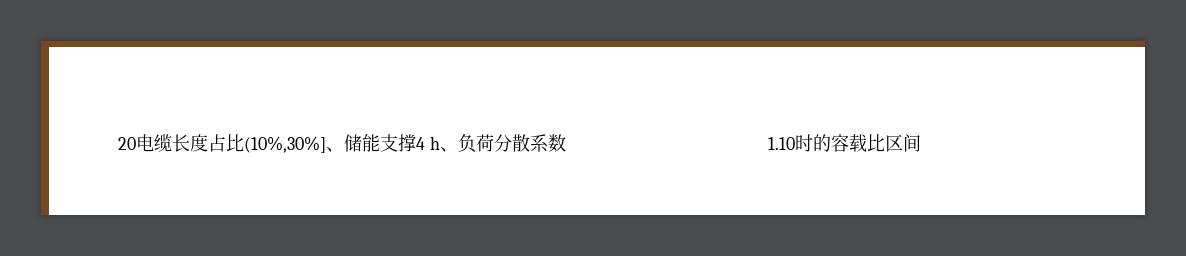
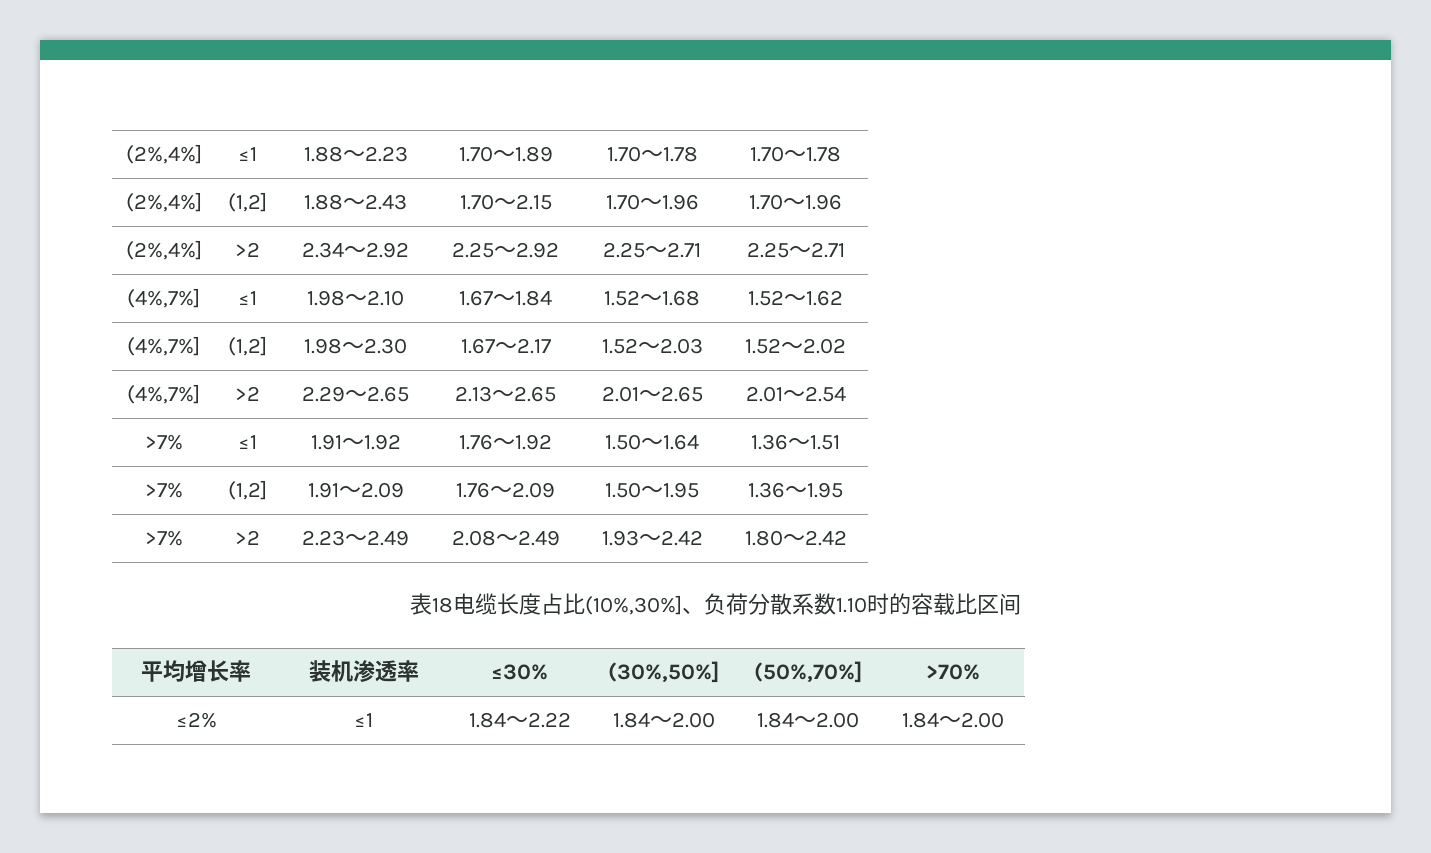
[118,137,137,150] 20 -> [125,144,202,164] [238,147,257,161] [303,146,408,162] [458,146,553,162] [606,146,698,162] [750,146,841,162] [125,192,202,212] [228,192,267,212] [304,194,407,210] [459,194,552,210] [605,194,699,210] [749,194,842,210] [125,240,202,260] [235,242,260,257] [302,242,409,258] [452,242,559,258] [603,242,701,258] [746,242,845,258] [127,288,200,308] [238,291,257,305] [307,290,404,306] [459,290,552,306] [604,290,700,306] [748,290,843,306] [127,336,200,356] [228,336,267,356] [304,338,407,354] [460,338,551,354] [601,338,703,354] [745,338,846,354] [127,384,200,404] [235,386,260,401] [302,386,409,402] [455,386,556,402] [601,386,703,402] [745,386,846,402] [144,434,183,450] [238,435,257,449] [310,434,401,450] [459,434,552,450] [605,434,699,450] [751,434,840,450] [144,482,183,498] [228,480,267,500] [307,482,404,498] [456,482,555,498] [605,482,699,498] [748,482,843,498] [144,530,183,546] [235,530,260,545] [302,530,409,546] [451,530,560,546] [601,530,703,546] [744,530,847,546] [410,593,453,615] (2%,4%] | ≤1 | 1.88～2.23 | 1.70～1.89 | 1.70～1.78 | 1.70～1.78 // (2%,4%] | (1,2] | 1.88～2.43 | 1.70～2.15 | 1.70～1.96 | 1.70～1.96 // (2%,4%] | >2 | 2.34～2.92 | 2.25～2.92 | 2.25～2.71 | 2.25～2.71 // (4%,7%] | ≤1 | 1.98～2.10 | 1.67～1.84 | 1.52～1.68 | 1.52～1.62 // (4%,7%] | (1,2] | 1.98～2.30 | 1.67～2.17 | 1.52～2.03 | 1.52～2.02 // (4%,7%] | >2 | 2.29～2.65 | 2.13～2.65 | 2.01～2.65 | 2.01～2.54 // >7% | ≤1 | 1.91～1.92 | 1.76～1.92 | 1.50～1.64 | 1.36～1.51 // >7% | (1,2] | 1.91～2.09 | 1.76～2.09 | 1.50～1.95 | 1.36～1.95 // >7% | >2 | 2.23～2.49 | 2.08～2.49 | 1.93～2.42 | 1.80～2.42 // 表18
[344,134,458,152] 储能支撑4 h、 -> (704, 610) none
(921, 143) none -> [141,660,251,682] [308,660,419,683] [491,664,548,680] [608,661,719,683] [754,661,862,683] [925,664,980,680] [175,712,217,728] [354,713,373,727] [468,712,571,728] [612,712,715,728] [757,712,859,728] [901,712,1004,728] // 平均增长率 | 装机渗透率 | ≤30% | (30%,50%] | (50%,70%] | >70% // ≤2% | ≤1 | 1.84～2.22 | 1.84～2.00 | 1.84～2.00 | 1.84～2.00

